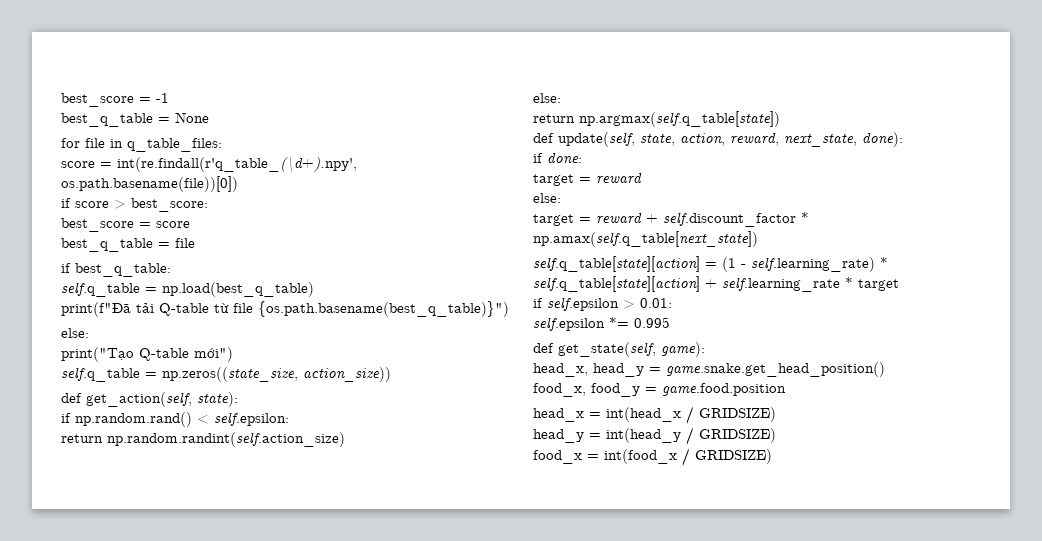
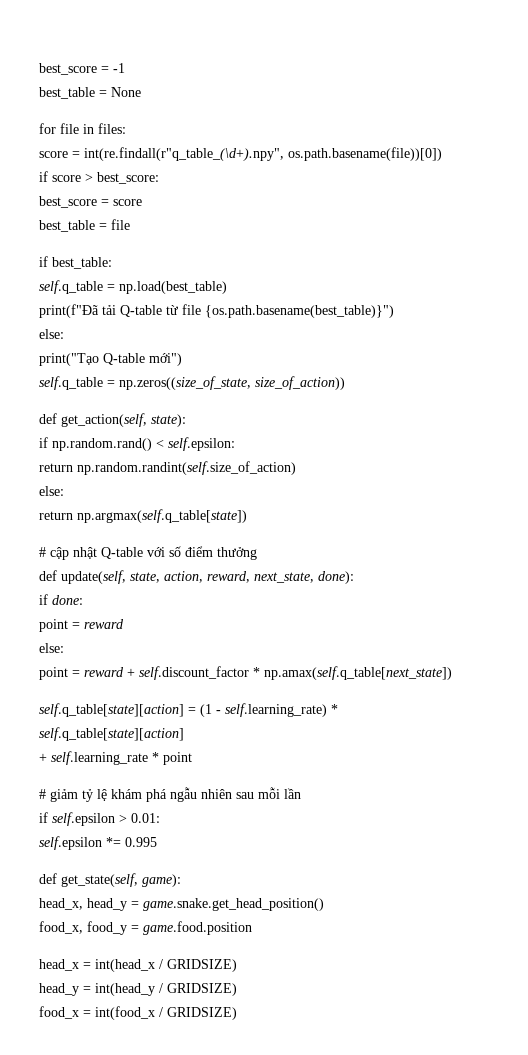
[61,113,153,127] best_q_table -> [39,87,95,99] best_table
[127,138,222,152] q_table_files: -> [98,123,126,134] files:
[117,156,357,172] int(re.findall(r'q_table_(\d+).npy', -> [84,147,284,161] int(re.findall(r"q_table_(\d+).npy",
[61,238,153,252] best_q_table -> [39,220,95,232] best_table
[75,263,171,277] [61,282,314,297] best_q_table: // self.q_table = np.load(best_q_table) -> [52,257,112,269] [39,280,227,294] best_table: // self.q_table = np.load(best_table)
[258,301,509,317] {os.path.basename(best_q_table)}") -> [205,305,394,318] {os.path.basename(best_table)}")
[162,367,391,382] np.zeros((state_size, action_size)) -> [119,376,345,390] np.zeros((size_of_state, size_of_action))
[107,432,345,447] np.random.randint(self.action_size) -> [77,461,296,475] np.random.randint(self.size_of_action)
(780, 119) none -> [39,546,257,560] // # cập nhật Q-table với số điểm thưởng
[533,174,574,186] target -> [39,619,68,632] point
[533,214,574,226] target -> [39,667,68,680] point
(700, 284) none -> (184, 734) //
[858,279,899,291] target -> [163,752,192,765] [39,787,301,802] point // # giảm tỷ lệ khám phá ngẫu nhiên sau mỗi lần

